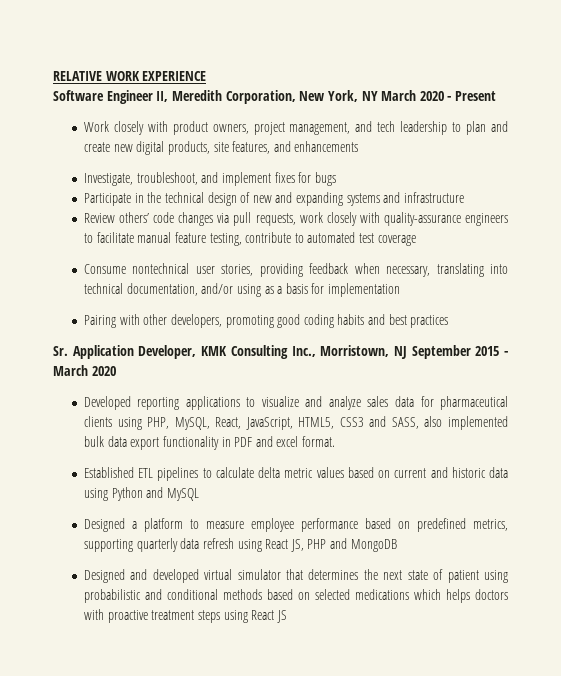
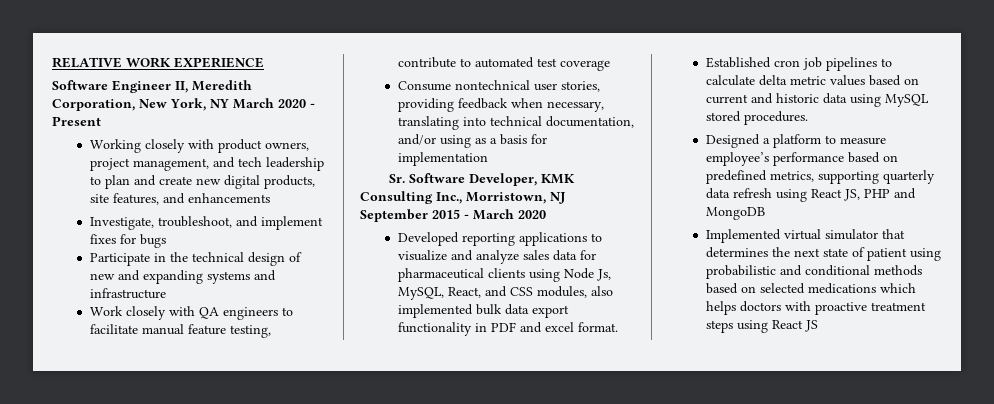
[83,121,109,132] Work -> [89,139,141,153] Working
[83,212,461,226] Review others’ code changes via pull requests, work closely with quality-assurance -> [89,306,219,320] Work closely with QA
[83,314,449,328] // Pairing with other developers, promoting good coding habits and best practices -> (488, 159) none
[72,345,134,359] Application -> [408,173,465,183] Software
[147,416,419,430] PHP, MySQL, React, JavaScript, HTML5, CSS3 and SASS, -> [563,268,611,281] [397,286,587,300] Node Js, MySQL, React, and CSS modules,
[138,468,154,478] ETL -> [773,57,822,70] cron job
[111,487,164,501] Python and -> (881, 100) none
(199, 494) none -> [705,111,808,125] stored procedures.
[250,518,294,532] employee -> [705,152,769,166] employee’s
[83,569,199,583] Designed and developed -> [705,229,781,243] Implemented

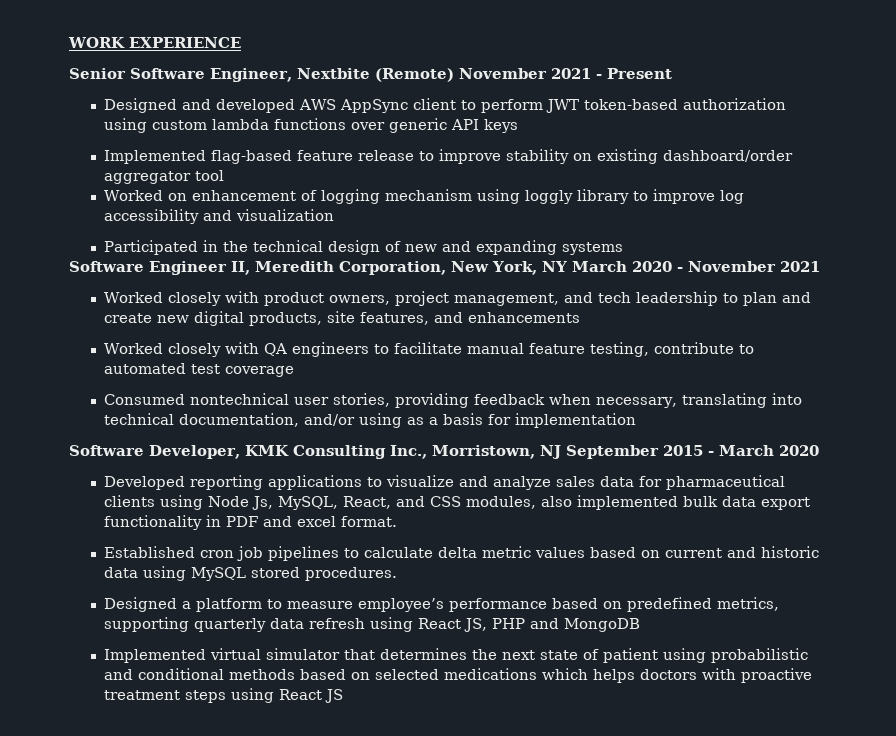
[52,57,122,68] RELATIVE -> (68, 42) none
(264, 62) none -> [69,68,672,82] [104,98,787,113] [104,118,519,133] [104,149,794,164] [104,170,225,184] [104,189,745,204] [104,209,335,224] [104,240,624,255] // Senior Software Engineer, Nextbite (Remote) November 2021 - Present // Designed and developed AWS AppSync client to perform JWT token-based authorization using custom lambda functions over generic API keys // Implemented flag-based feature release to improve stability on existing dashboard/order aggregator tool // Worked on enhancement of logging mechanism using loggly library to improve log accessibility and visualization // Participated in the technical design of new and expanding systems
[52,116,101,126] [89,139,141,153] Present // Working -> [687,261,820,272] [104,292,164,303] November 2021 // Worked
[89,216,323,230] [89,234,166,248] [89,252,302,266] [89,270,276,284] [89,288,166,299] [89,306,123,316] Investigate, troubleshoot, and implement fixes for bugs // Participate in the technical design of new and expanding systems and infrastructure // Work -> [104,343,164,354] Worked
[397,81,451,91] Consume -> [104,394,186,405] Consumed
[388,174,405,183] Sr. -> (637, 420) none

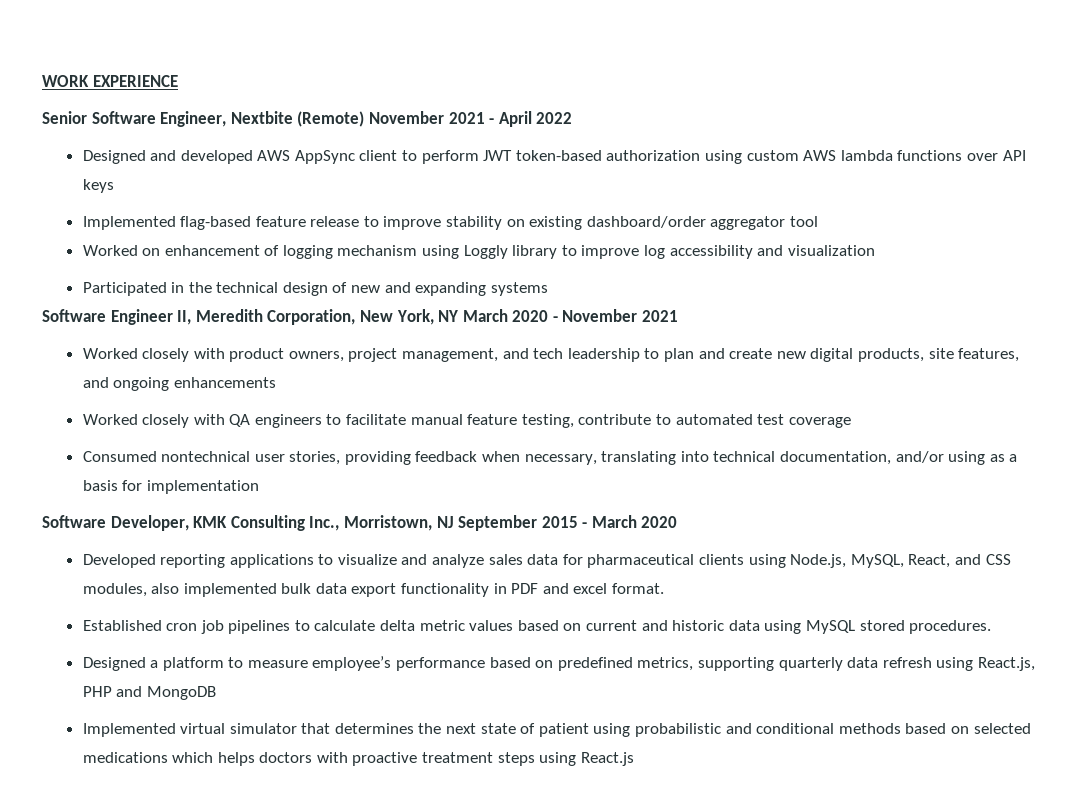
[606,68,672,79] Present -> [498,111,573,127] April 2022
(208, 125) none -> [803,150,837,161] AWS
[389,118,448,133] generic -> (998, 157) none
[525,190,574,204] loggly -> [463,245,508,259] Loggly
(464, 317) none -> [113,377,170,391] ongoing
[208,496,274,510] Node Js, -> [790,554,847,568] Node.js,
[418,618,488,632] React JS, -> [977,657,1035,671] React.js,
[279,689,344,703] React JS -> [580,752,634,766] React.js

